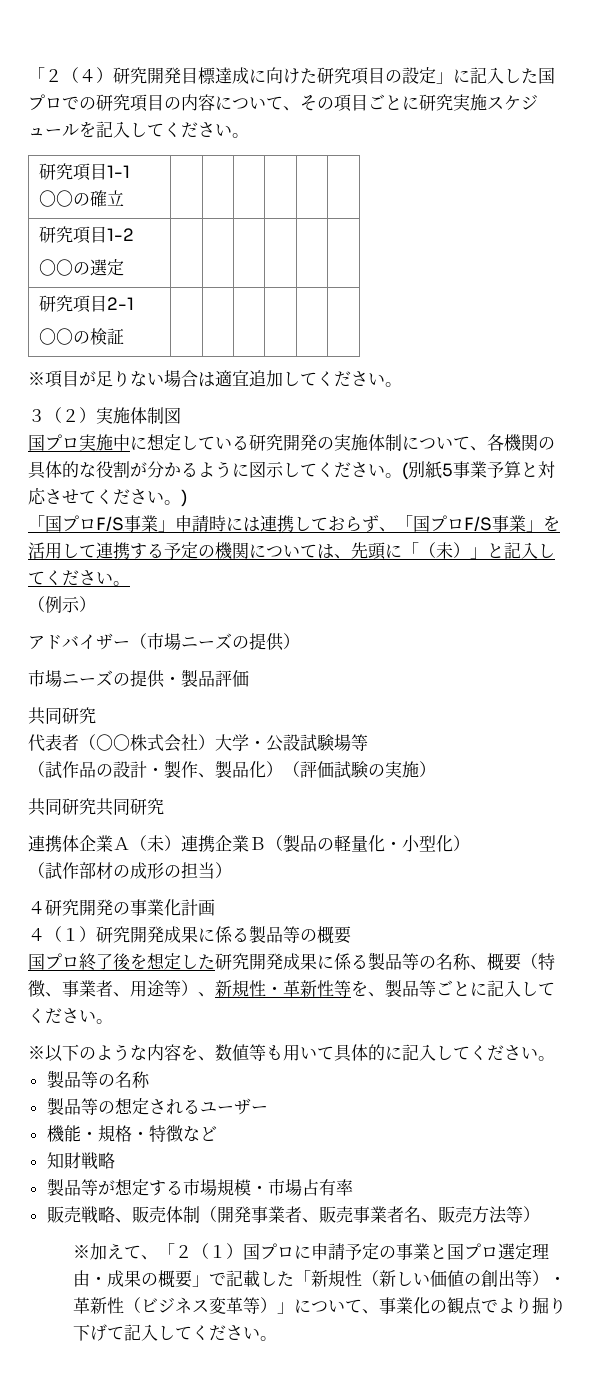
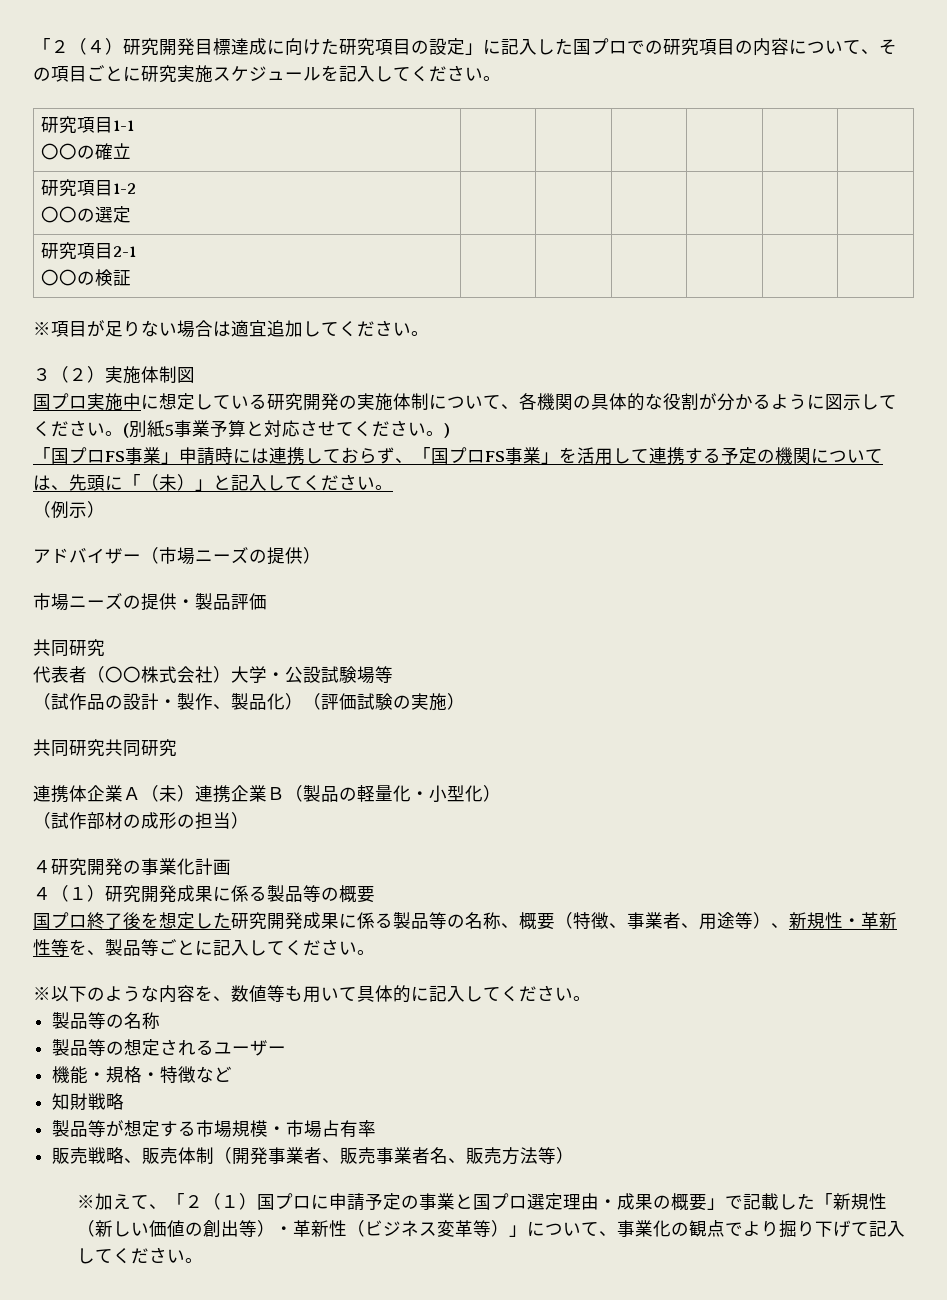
[96,516,124,532] F/S -> [105,451,125,462] FS
[464,516,492,532] F/S -> [485,451,505,462] FS

